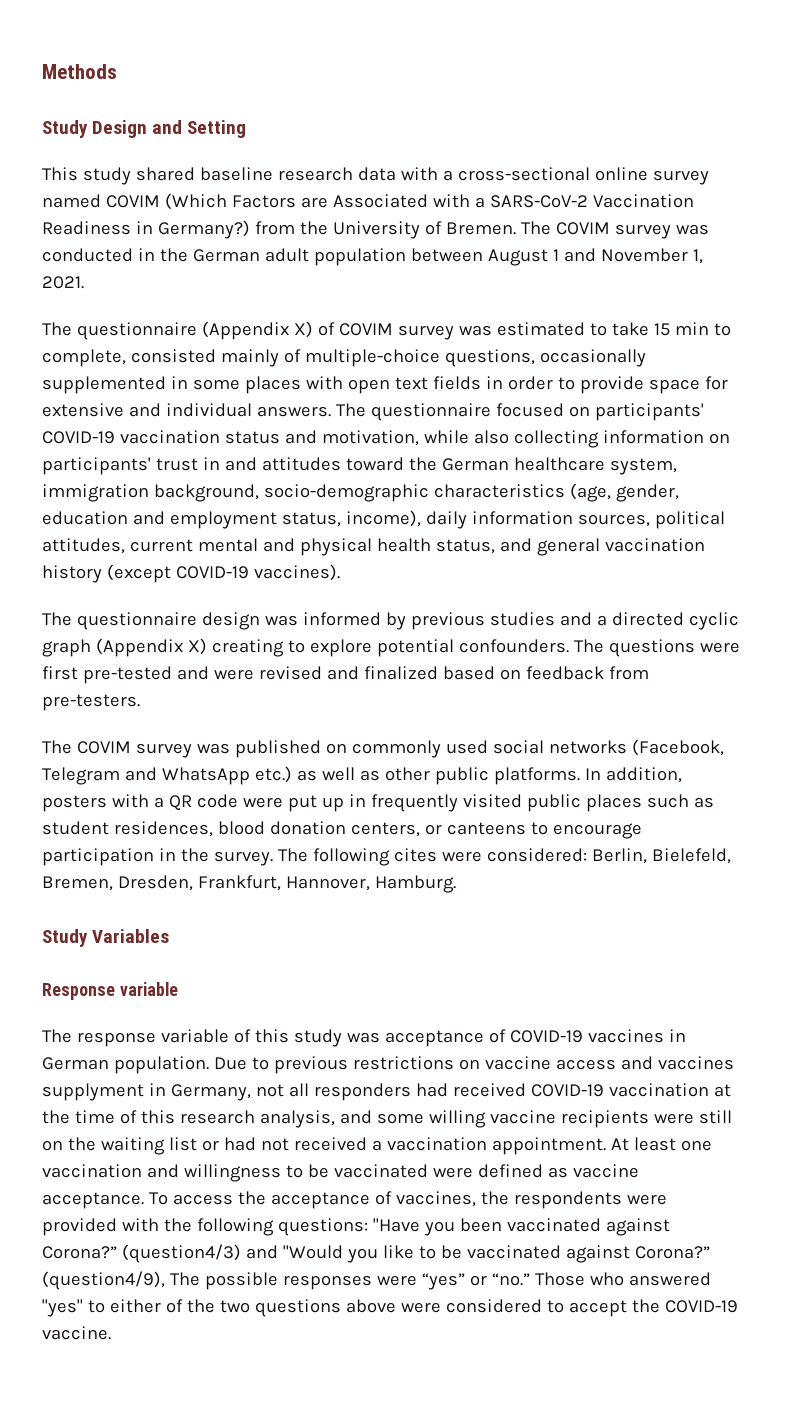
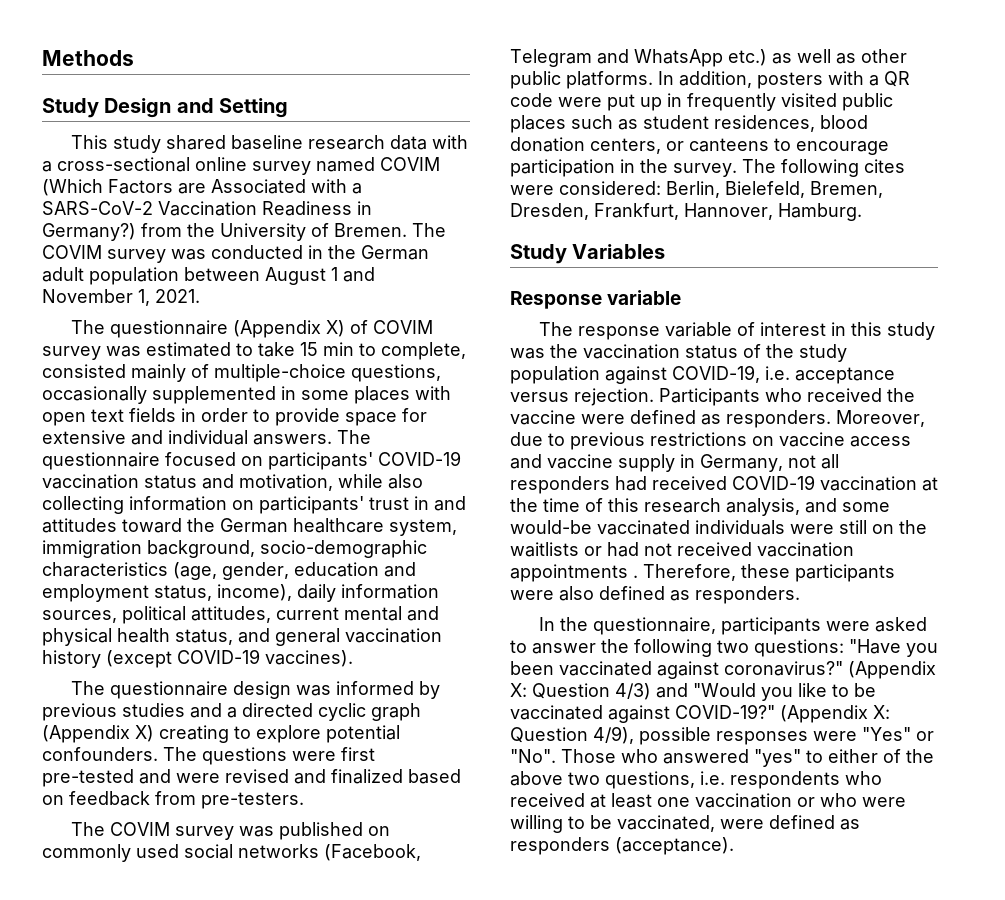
(251, 1036) none -> [760,322,847,336] interest in
[384,1029,686,1047] [42,1056,247,1074] acceptance of COVID-19 vaccines in German population. Due -> [550,344,847,362] [510,365,895,384] [510,388,915,406] [510,410,925,428] [510,432,543,446] the vaccination status of the study population against COVID-19, i.e. acceptance versus rejection. Participants who received the vaccine were defined as responders. Moreover, due
[657,1056,734,1070] [42,1083,144,1101] vaccines supplyment -> [547,454,675,472] vaccine supply
[428,1110,649,1128] willing vaccine recipients -> [510,520,785,535] would-be vaccinated individuals
[100,1137,197,1155] waiting list -> [510,542,579,557] waitlists
[371,1137,712,1155] [42,1164,639,1182] [42,1191,667,1209] [42,1218,159,1236] a vaccination appointment. At least one vaccination and willingness to be vaccinated were defined as vaccine acceptance. To access the acceptance of vaccines, the respondents were provided with -> [757,542,854,557] [510,564,895,582] [510,586,800,604] [539,617,928,635] [510,640,596,654] vaccination appointments . Therefore, these participants were also defined as responders. // In the questionnaire, participants were asked to answer
(274, 1227) none -> [717,640,749,653] two
[42,1244,241,1263] Corona?” (question4/3) -> [724,661,936,679] [510,683,651,700] coronavirus?" (Appendix X: Question 4/3)
[634,1246,710,1259] [42,1271,530,1290] Corona?” (question4/9), The possible responses were “yes” or “no.” -> [675,704,890,723] [510,726,934,745] [510,749,556,763] COVID-19?" (Appendix X: Question 4/9), possible responses were "Yes" or "No".
[219,1299,738,1317] [42,1326,111,1340] two questions above were considered to accept the COVID-19 vaccine. -> [510,771,882,789] [510,793,906,808] [510,815,860,833] [510,837,734,855] above two questions, i.e. respondents who received at least one vaccination or who were willing to be vaccinated, were defined as responders (acceptance).

